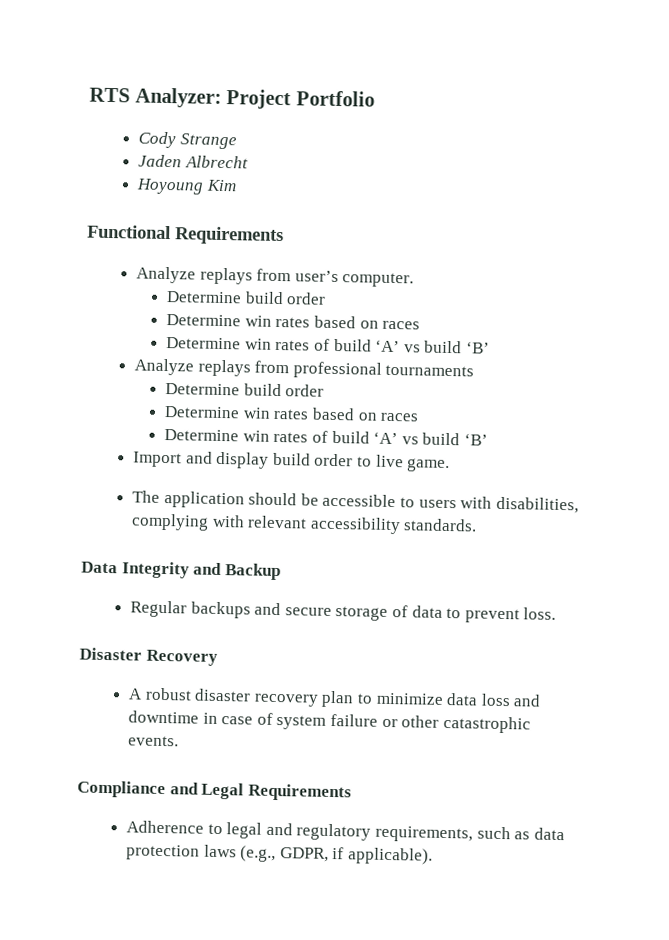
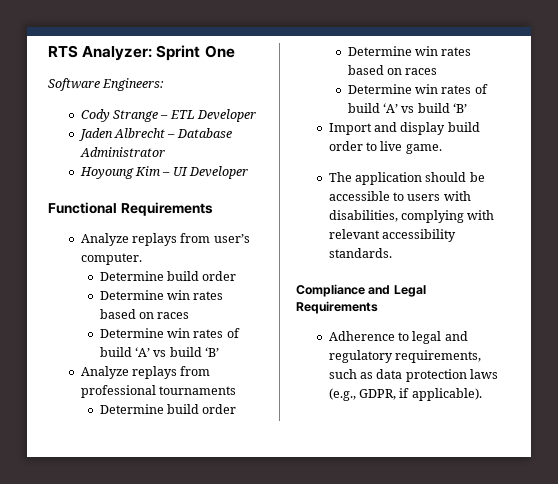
[226,89,375,110] Project Portfolio -> [156,45,235,61] [48,78,165,91] Sprint One // Software Engineers:
(237, 141) none -> [160,109,257,122] – ETL Developer
(249, 162) none -> [167,128,232,138] [79,147,165,157] – Database Administrator
(237, 185) none -> [162,166,249,179] – UI Developer
[81,561,281,581] [129,600,557,624] [79,647,218,666] [127,687,542,708] [127,710,531,734] [127,735,179,747] // Data Integrity and Backup // Regular backups and secure storage of data to prevent loss. // Disaster Recovery // A robust disaster recovery plan to minimize data loss and downtime in case of system failure or other catastrophic events. -> (392, 253) none

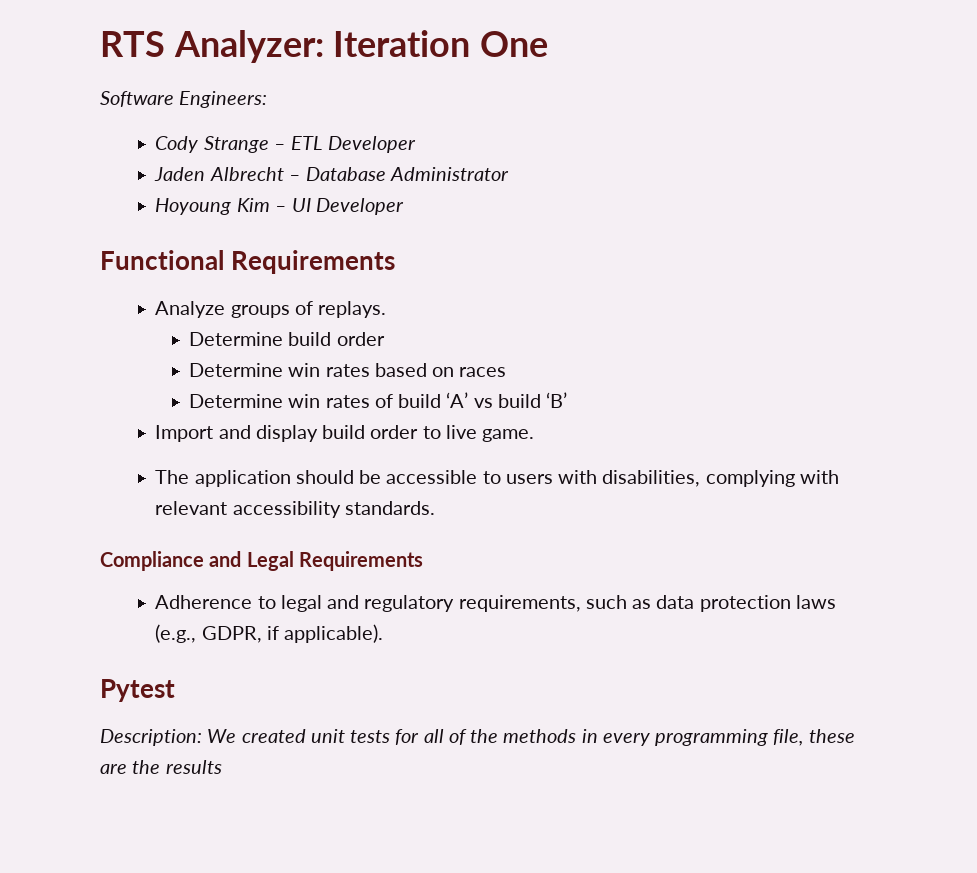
[156,45,201,61] Sprint -> [333,30,471,57] Iteration
[132,233,250,246] [80,253,142,265] [99,271,237,281] [99,290,224,300] [99,309,190,319] [99,328,240,338] [99,347,220,357] [80,366,211,379] [80,385,237,398] replays from user’s computer. // Determine build order // Determine win rates based on races // Determine win rates of build ‘A’ vs build ‘B’ // Analyze replays from professional tournaments -> [230,301,387,318] groups of replays.
(482, 394) none -> [100,679,175,702] [100,729,855,746] [100,760,222,774] // Pytest // Description: We created unit tests for all of the methods in every programming file, these are the results

